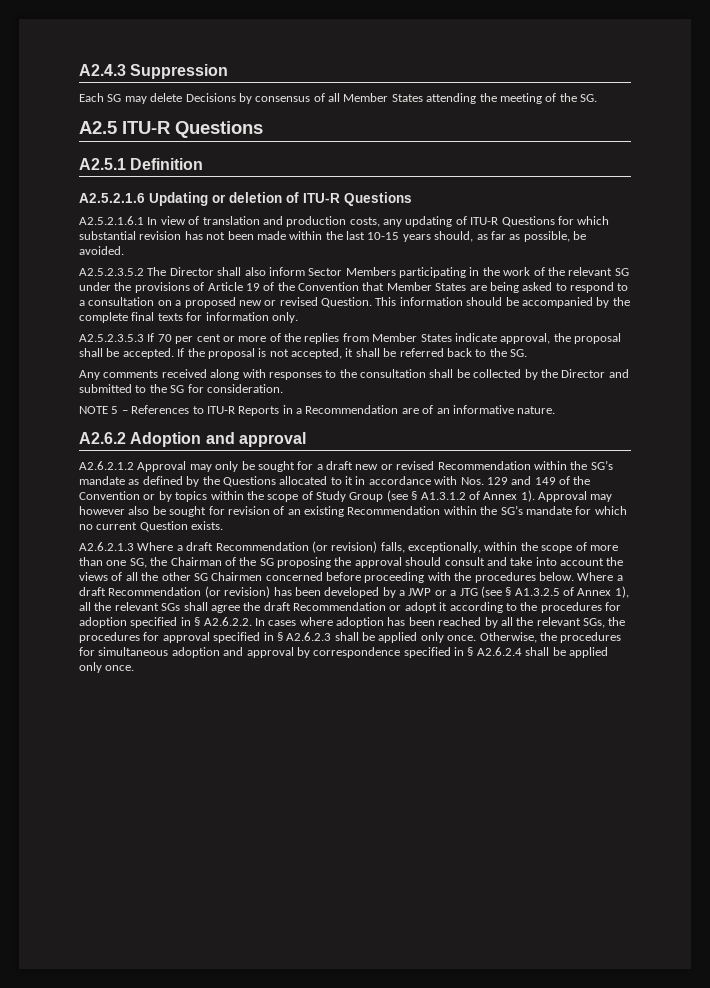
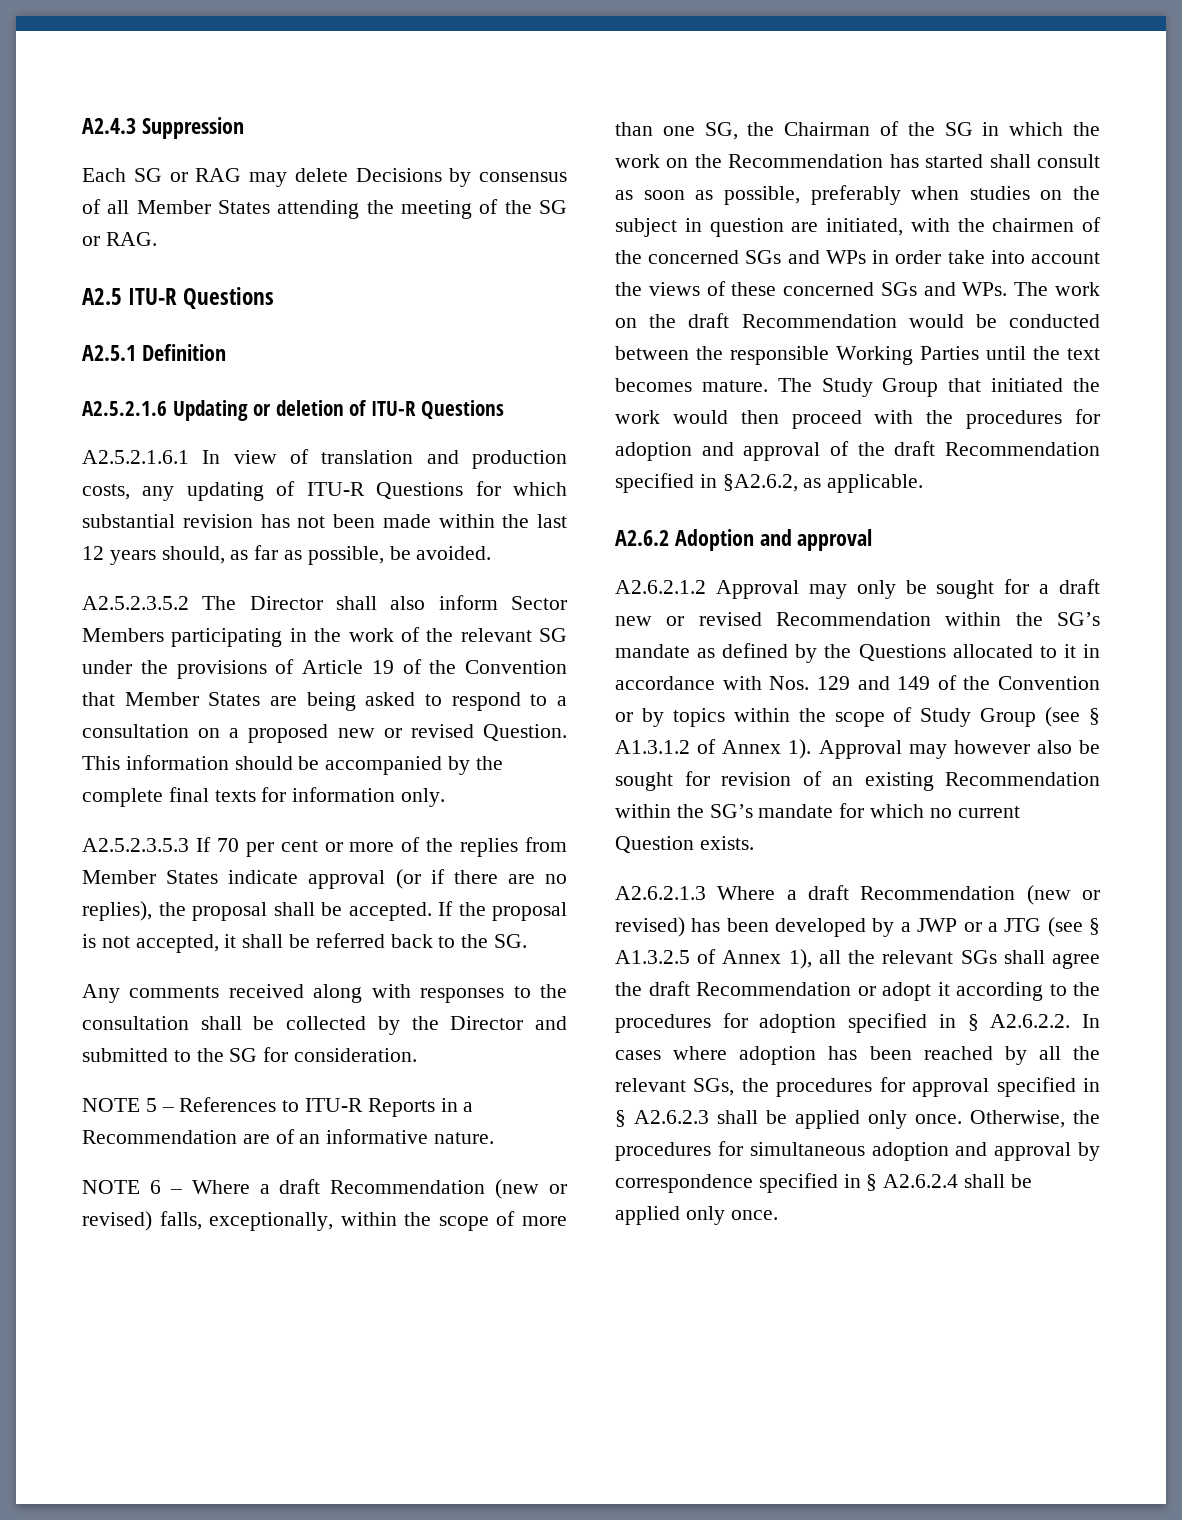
(122, 98) none -> [169,168,242,182] or RAG
[580,94,597,102] SG. -> [539,200,567,214] [82,232,157,246] SG or RAG.
[367,232,400,240] 10-15 -> [82,546,104,560] 12
[500,333,551,344] approval, -> [308,869,567,889] [82,901,152,921] approval (or if there are no replies),
(556, 410) none -> [82,1179,567,1199] [82,1211,567,1231] [615,121,1100,140] [615,154,1100,168] [615,185,1100,205] [615,217,1101,237] [615,250,1100,264] [615,281,1100,296] [615,313,1100,328] [615,346,1100,365] [615,378,1100,397] [615,409,1100,429] [615,441,1100,461] [615,473,924,493] // NOTE 6 – Where a draft Recommendation (new or revised) falls, exceptionally, within the scope of more than one SG, the Chairman of the SG in which the work on the Recommendation has started shall consult as soon as possible, preferably when studies on the subject in question are initiated, with the chairmen of the concerned SGs and WPs in order take into account the views of these concerned SGs and WPs. The work on the draft Recommendation would be conducted between the responsible Working Parties until the text becomes mature. The Study Group that initiated the work would then proceed with the procedures for adoption and approval of the draft Recommendation specified in §A2.6.2, as applicable.
[311,541,618,553] [79,557,624,568] [79,572,623,583] [79,586,271,598] (or revision) falls, exceptionally, within the scope of more than one SG, the Chairman of the SG proposing the approval should consult and take into account the views of all the other SG Chairmen concerned before proceeding with the procedures below. Where a draft Recommendation (or revision) -> [1026,885,1100,905] [615,917,685,937] (new or revised)

